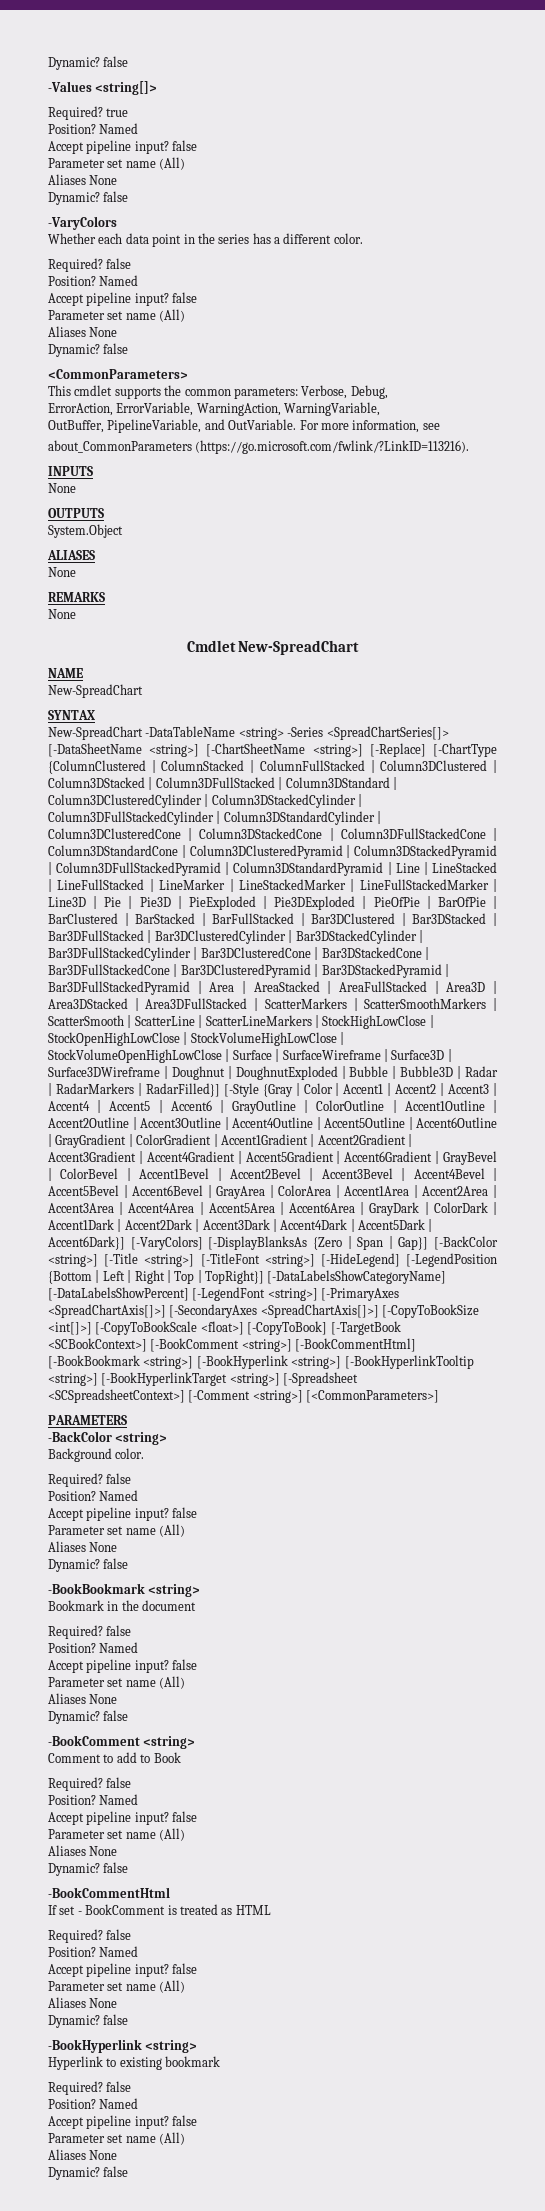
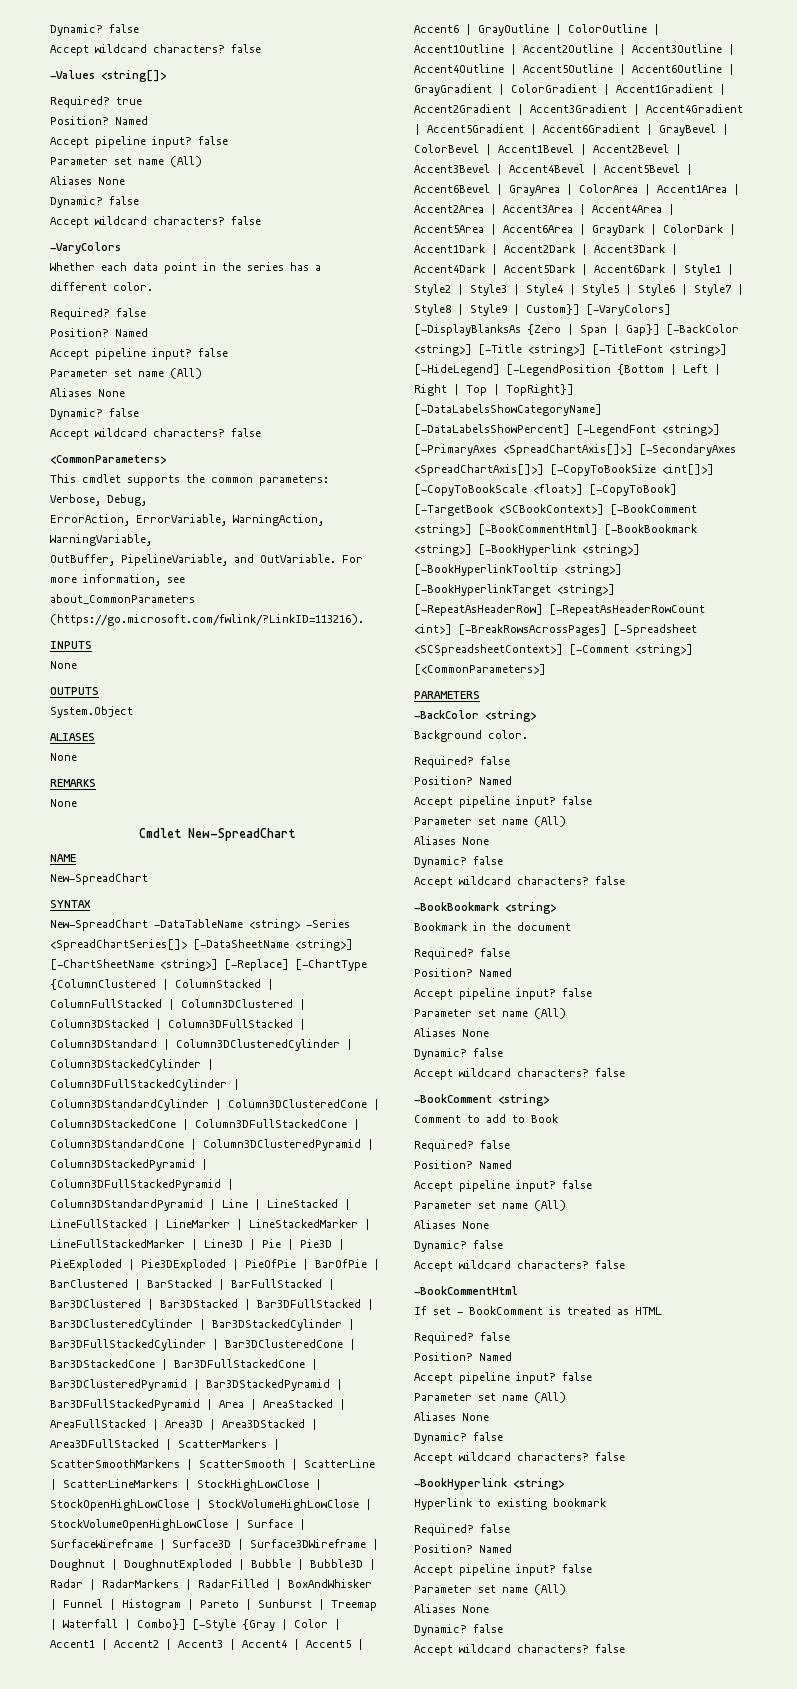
[48,56,129,70] Dynamic? false -> [50,24,139,36] [50,44,261,56] Dynamic? false // Accept wildcard characters? false
(129, 196) none -> [50,216,261,228] // Accept wildcard characters? false
(129, 348) none -> [50,428,261,440] // Accept wildcard characters? false
[145,1083,220,1097] RadarFilled}] -> [198,1579,372,1590] [50,1599,377,1611] [50,1619,186,1630] RadarFilled | BoxAndWhisker | Funnel | Histogram | Pareto | Sunburst | Treemap | Waterfall | Combo}]
[48,1236,125,1250] Accent6Dark}] -> [594,264,734,276] [414,284,744,296] [414,304,580,316] Accent6Dark | Style1 | Style2 | Style3 | Style4 | Style5 | Style6 | Style7 | Style8 | Style9 | Custom}]
(280, 1379) none -> [414,604,705,616] [414,624,607,636] [-RepeatAsHeaderRow] [-RepeatAsHeaderRowCount <int>] [-BreakRowsAcrossPages]
(129, 1563) none -> [414,876,625,888] // Accept wildcard characters? false
(129, 1715) none -> [414,1068,625,1080] // Accept wildcard characters? false
(129, 1867) none -> [414,1260,625,1272] // Accept wildcard characters? false
(129, 2019) none -> [414,1452,625,1464] // Accept wildcard characters? false
(129, 2171) none -> [414,1644,625,1656] // Accept wildcard characters? false

